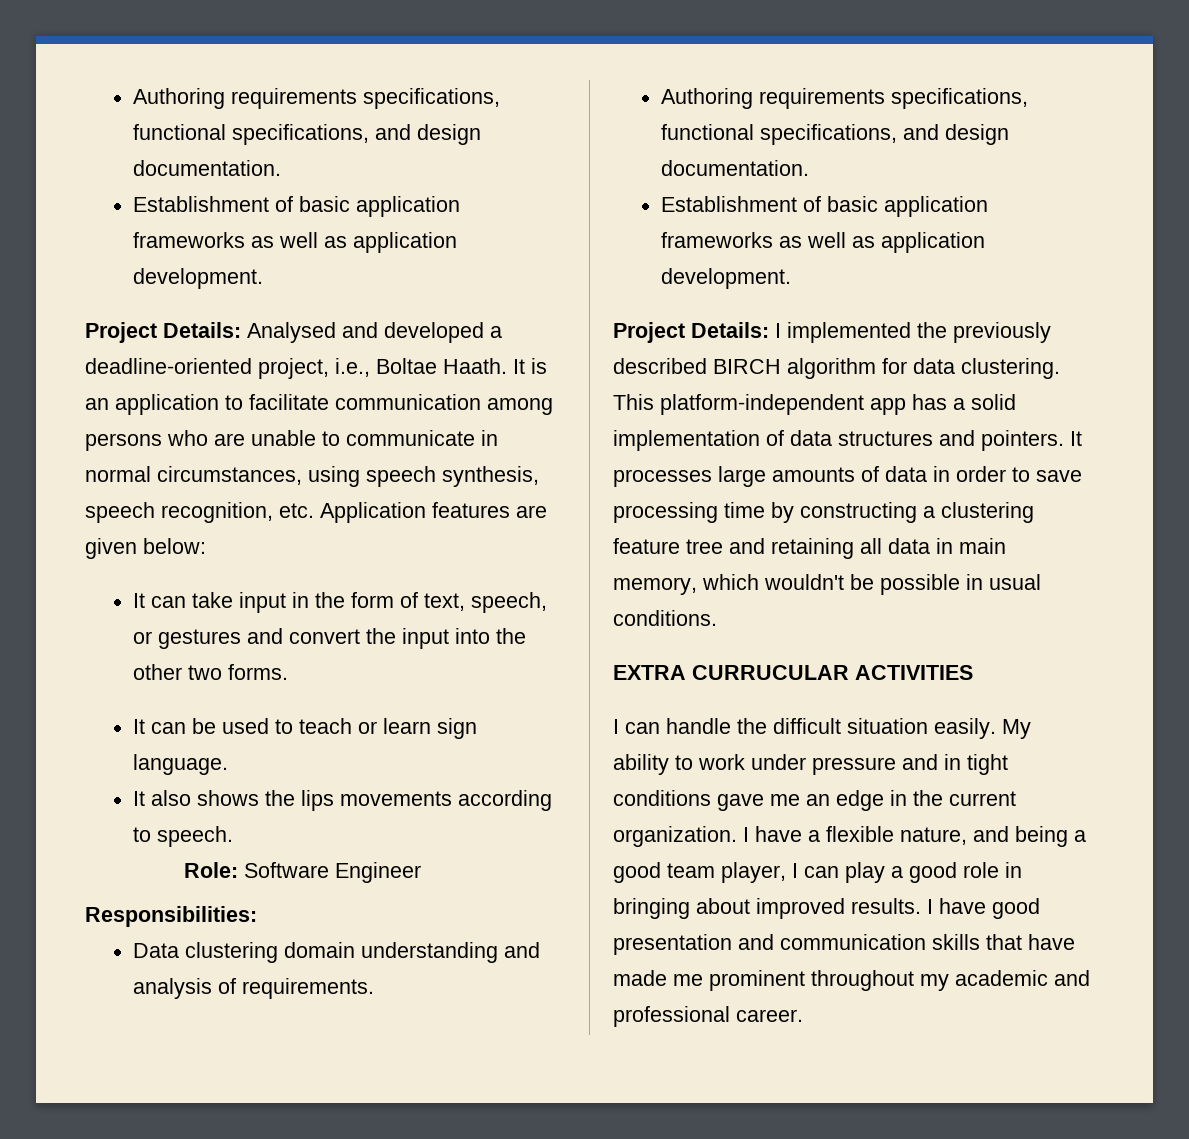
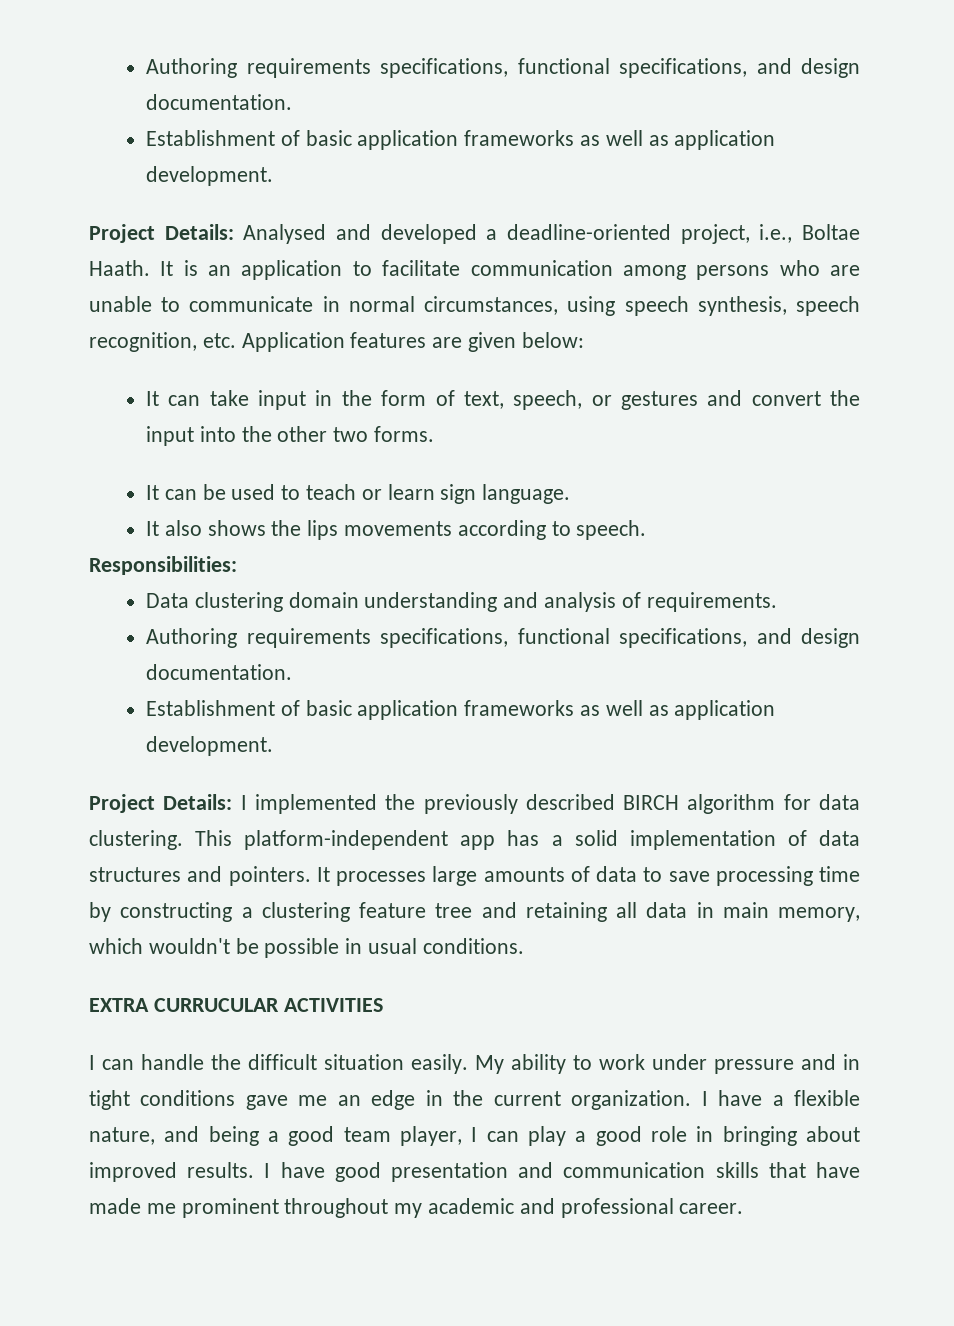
[184,862,422,883] // Role: Software Engineer -> (647, 530) none
[933,466,1006,482] in order -> (637, 874) none

